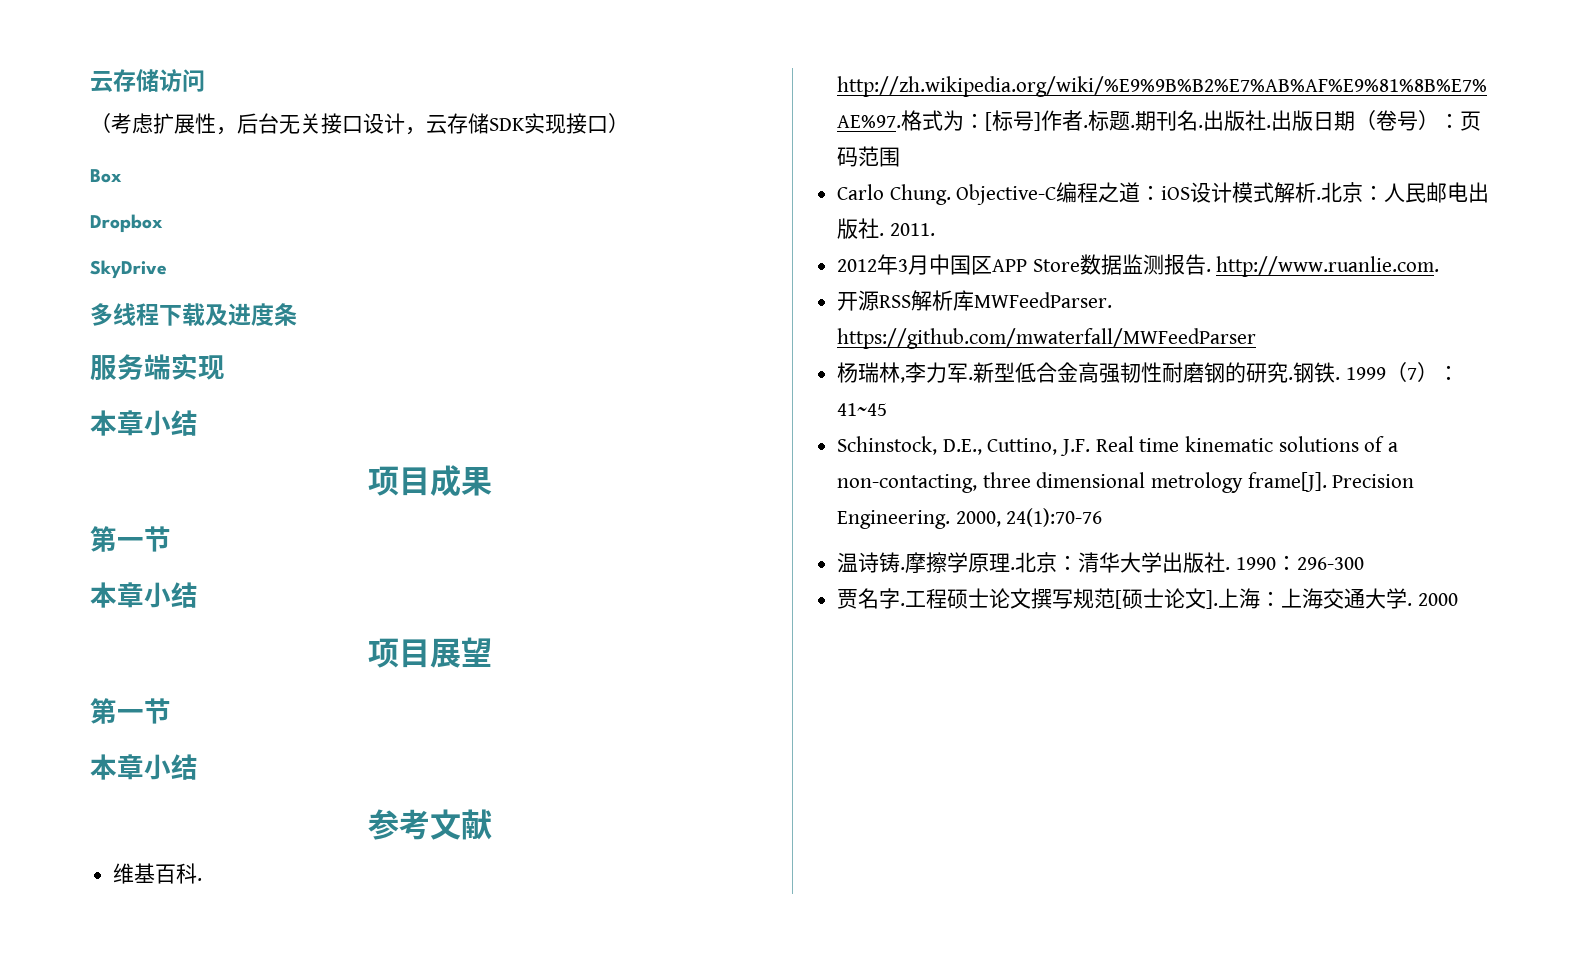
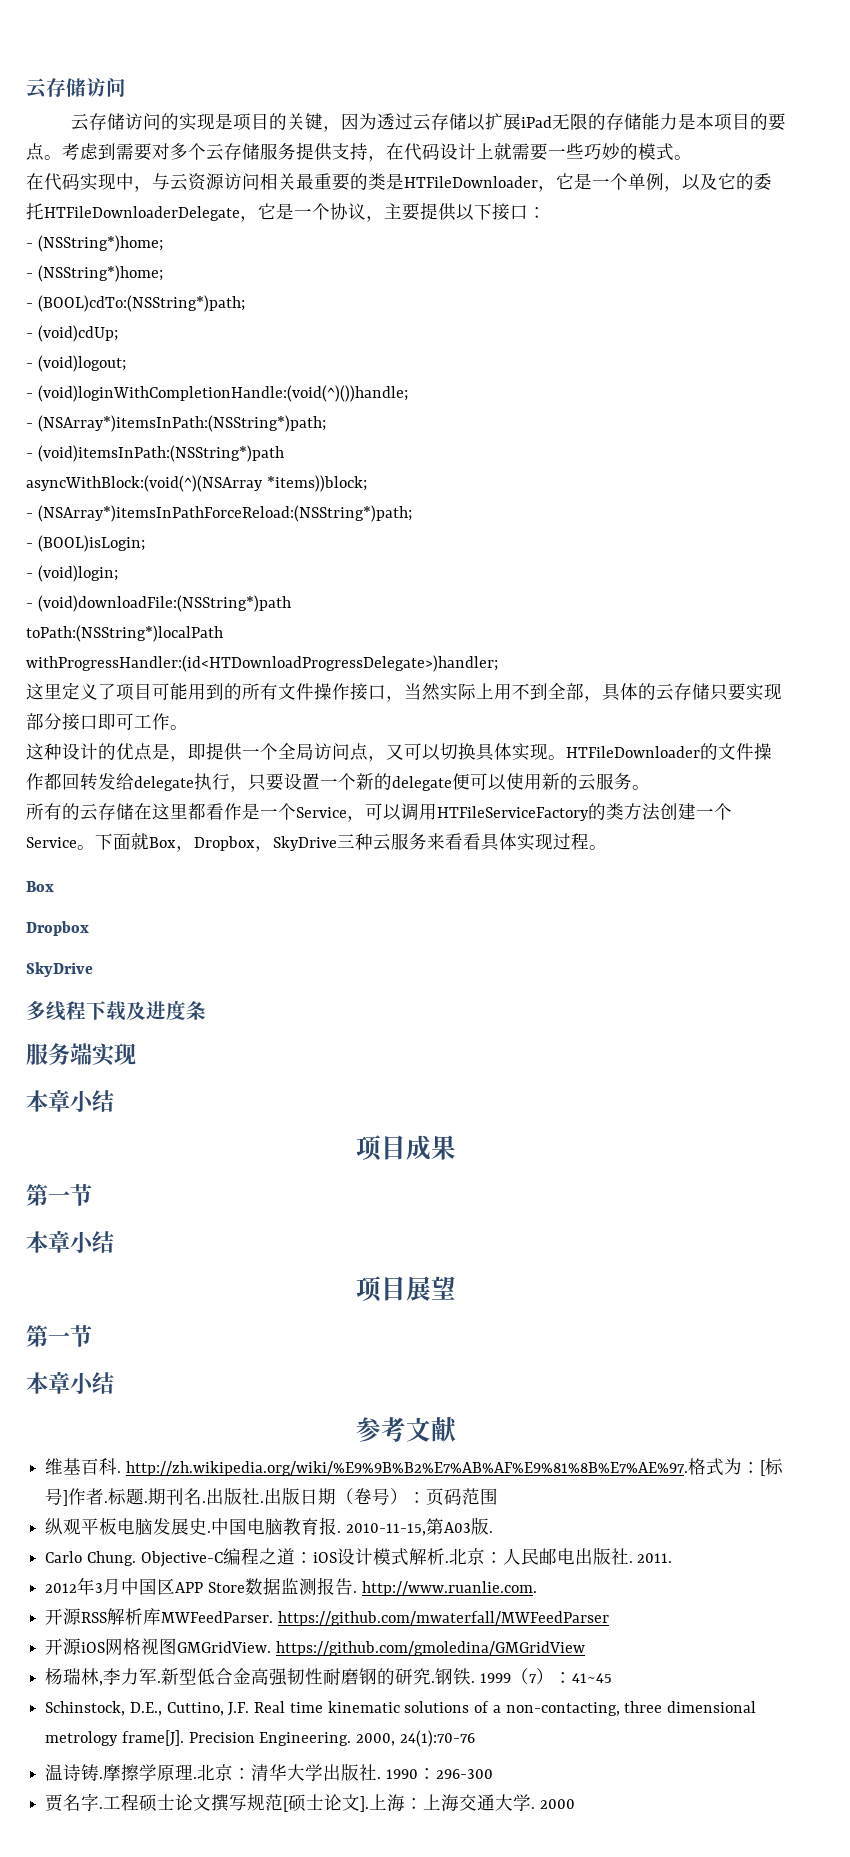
[90,113,629,135] （考虑扩展性，后台无关接口设计，云存储SDK实现接口） -> [70,113,786,132] [26,142,692,162] [26,173,772,192] [26,202,546,222] [26,235,163,252] [26,265,163,282] [26,295,245,312] [26,325,118,342] [26,355,126,372] [26,385,408,402] [26,415,326,432] [26,445,284,462] [26,475,367,492] [26,505,412,522] [26,535,145,552] [26,565,118,582] [26,595,291,612] [26,625,223,642] [26,655,498,672] [26,682,782,702] [26,713,188,731] [26,742,772,762] [26,773,650,792] [26,803,732,822] [26,832,607,852] 云存储访问的实现是项目的关键，因为透过云存储以扩展iPad无限的存储能力是本项目的要点。考虑到需要对多个云存储服务提供支持，在代码设计上就需要一些巧妙的模式。 // 在代码实现中，与云资源访问相关最重要的类是HTFileDownloader，它是一个单例，以及它的委托HTFileDownloaderDelegate，它是一个协议，主要提供以下接口： // - (NSString*)home; // - (NSString*)home; // - (BOOL)cdTo:(NSString*)path; // - (void)cdUp; // - (void)logout; // - (void)loginWithCompletionHandle:(void(^)())handle; // - (NSArray*)itemsInPath:(NSString*)path; // - (void)itemsInPath:(NSString*)path // asyncWithBlock:(void(^)(NSArray *items))block; // - (NSArray*)itemsInPathForceReload:(NSString*)path; // - (BOOL)isLogin; // - (void)login; // - (void)downloadFile:(NSString*)path // toPath:(NSString*)localPath // withProgressHandler:(id<HTDownloadProgressDelegate>)handler; // 这里定义了项目可能用到的所有文件操作接口，当然实际上用不到全部，具体的云存储只要实现部分接口即可工作。 // 这种设计的优点是，即提供一个全局访问点，又可以切换具体实现。HTFileDownloader的文件操作都回转发给delegate执行，只要设置一个新的delegate便可以使用新的云服务。 // 所有的云存储在这里都看作是一个Service，可以调用HTFileServiceFactory的类方法创建一个Service。下面就Box，Dropbox，SkyDrive三种云服务来看看具体实现过程。
(901, 157) none -> [45,1517,493,1536] // 纵观平板电脑发展史.中国电脑教育报. 2010-11-15,第A03版.
(1257, 338) none -> [45,1638,585,1656] // 开源iOS网格视图GMGridView. https://github.com/gmoledina/GMGridView

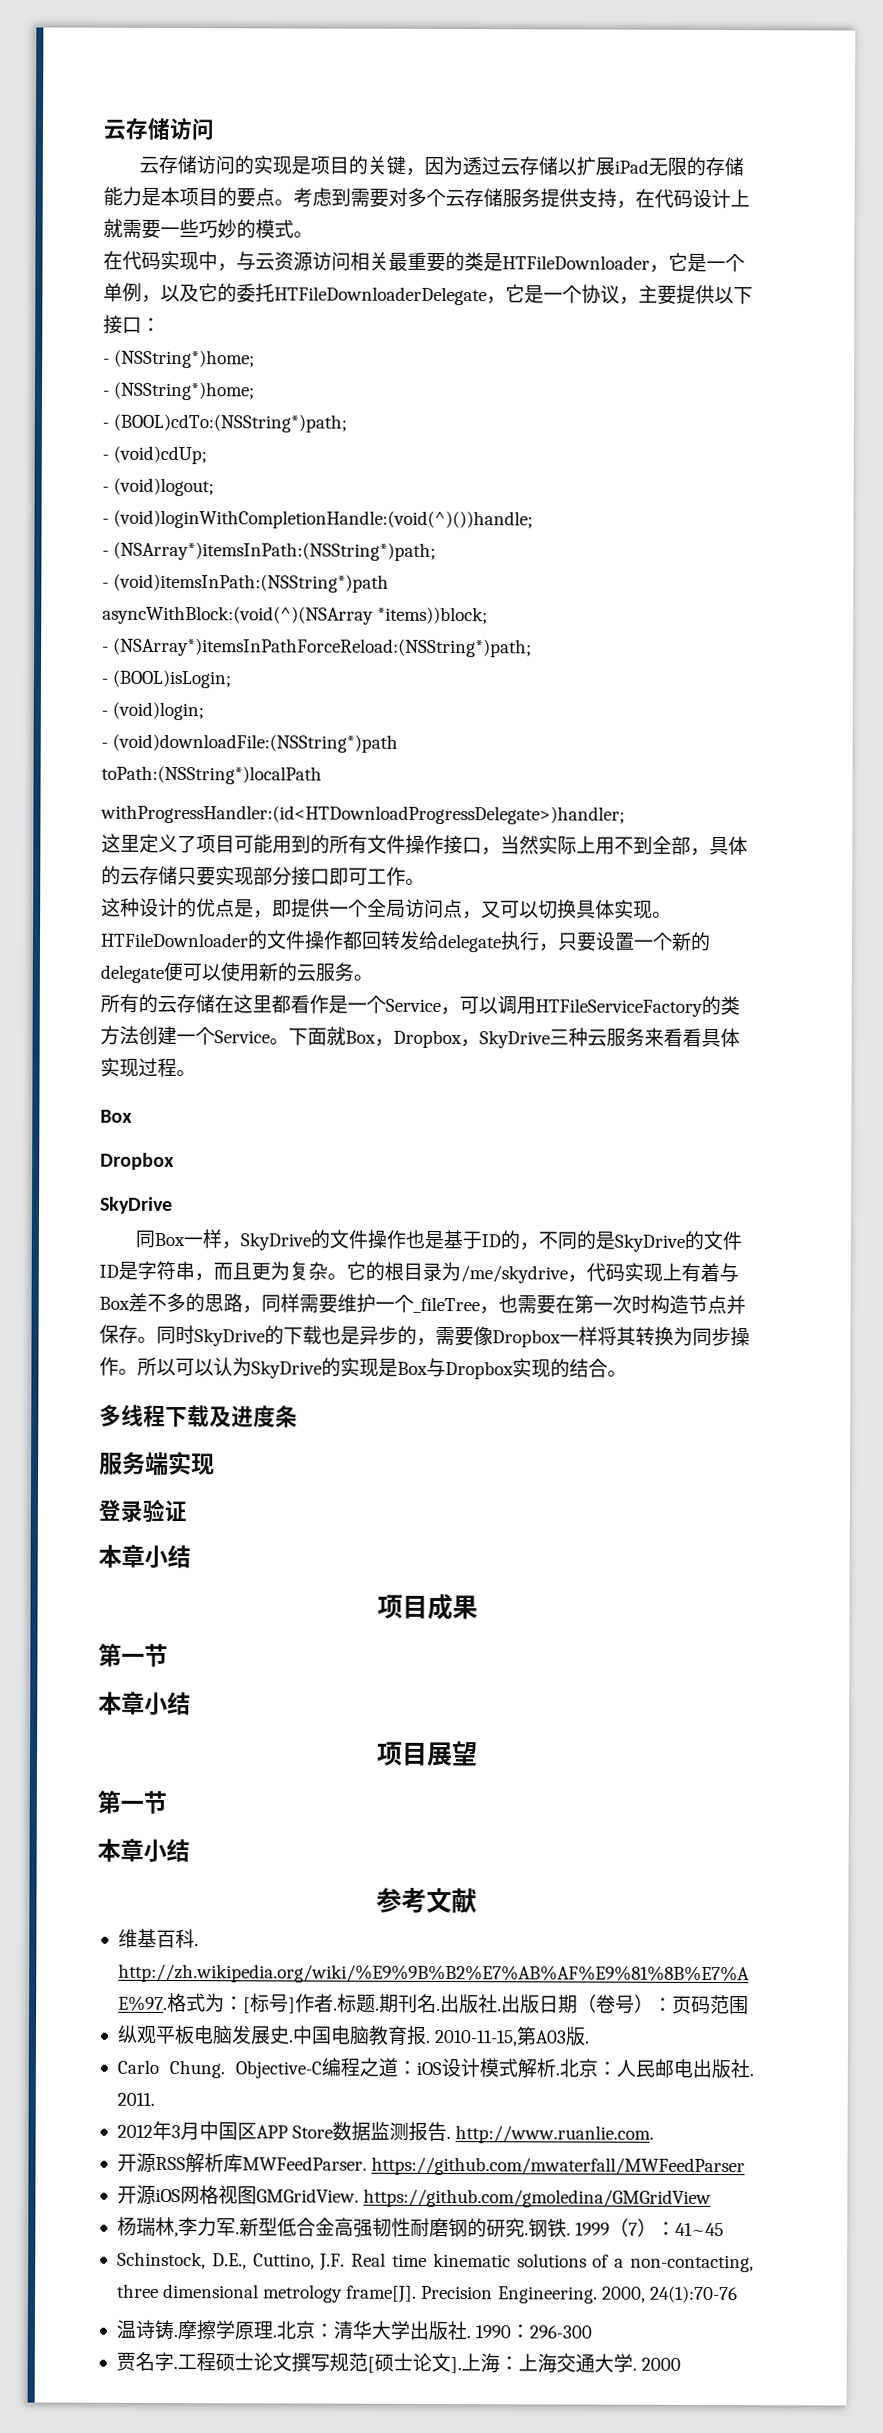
(93, 969) none -> [134,1229,742,1252] [99,1260,739,1284] [99,1292,746,1315] [99,1324,750,1348] [99,1356,627,1380] // 同Box一样，SkyDrive的文件操作也是基于ID的，不同的是SkyDrive的文件ID是字符串，而且更为复杂。它的根目录为/me/skydrive，代码实现上有着与Box差不多的思路，同样需要维护一个_fileTree，也需要在第一次时构造节点并保存。同时SkyDrive的下载也是异步的，需要像Dropbox一样将其转换为同步操作。所以可以认为SkyDrive的实现是Box与Dropbox实现的结合。
(136, 1054) none -> [98,1498,187,1523] // 登录验证

